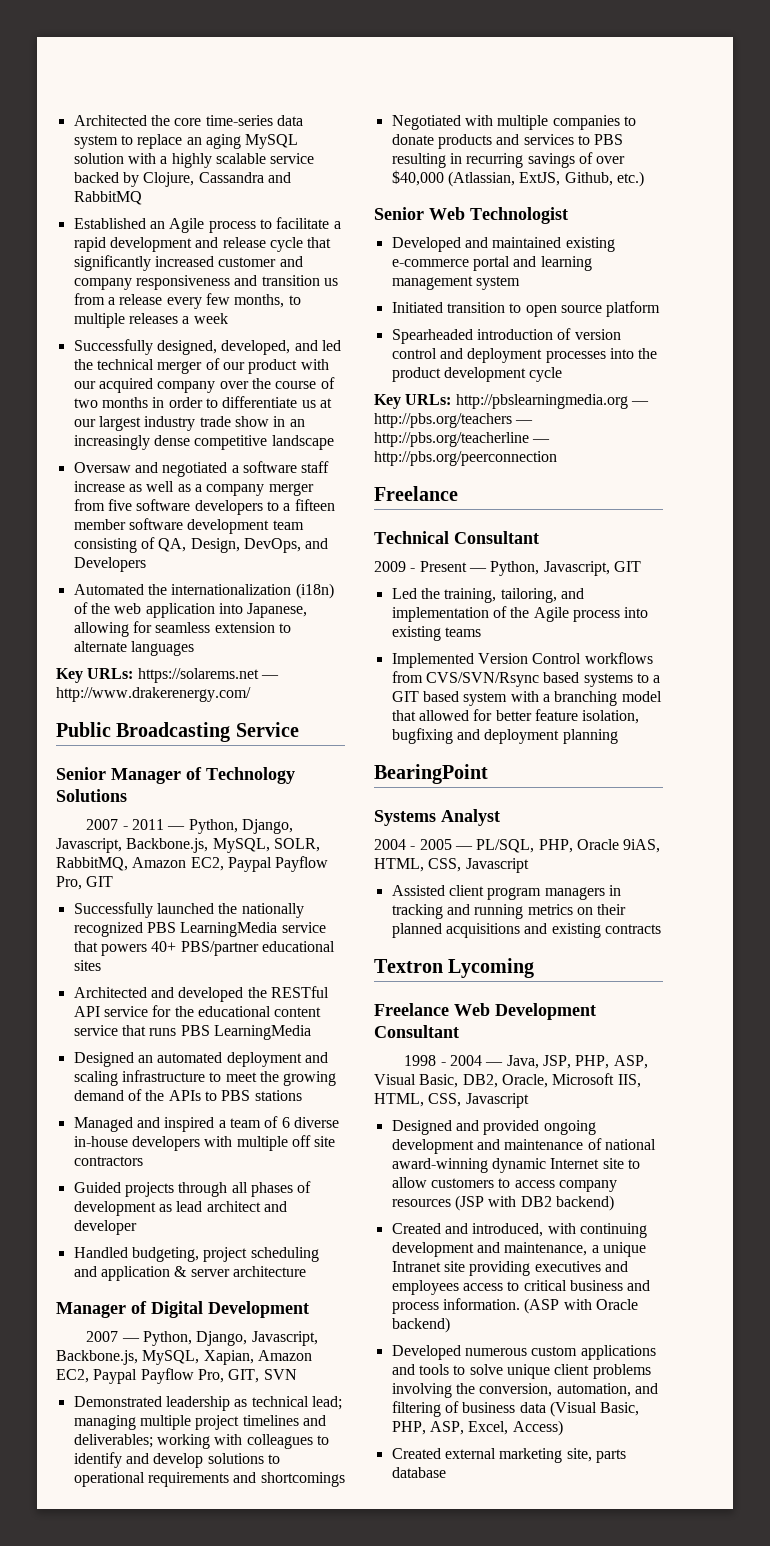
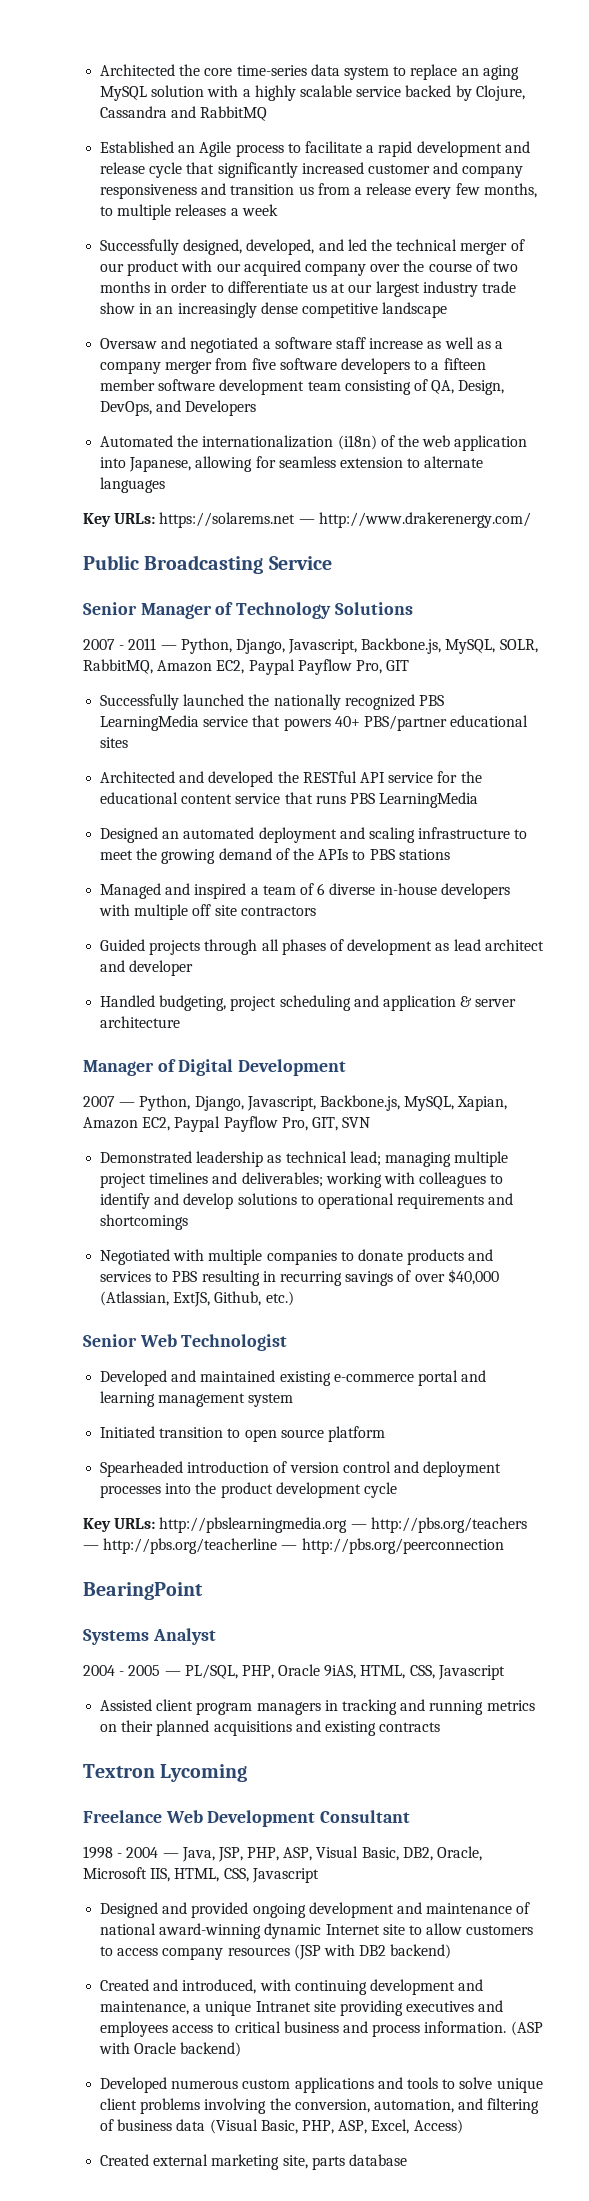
[374,486,458,501] [374,531,539,544] [374,561,641,576] [391,588,584,603] [391,606,649,622] [391,626,481,641] [391,652,653,668] [391,671,661,687] [391,691,662,706] [391,709,640,724] [391,728,618,744] // Freelance // Technical Consultant // 2009 - Present — Python, Javascript, GIT // Led the training, tailoring, and implementation of the Agile process into existing teams // Implemented Version Control workflows from CVS/SVN/Rsync based systems to a GIT based system with a branching model that allowed for better feature isolation, bugfixing and deployment planning -> (504, 1546) none

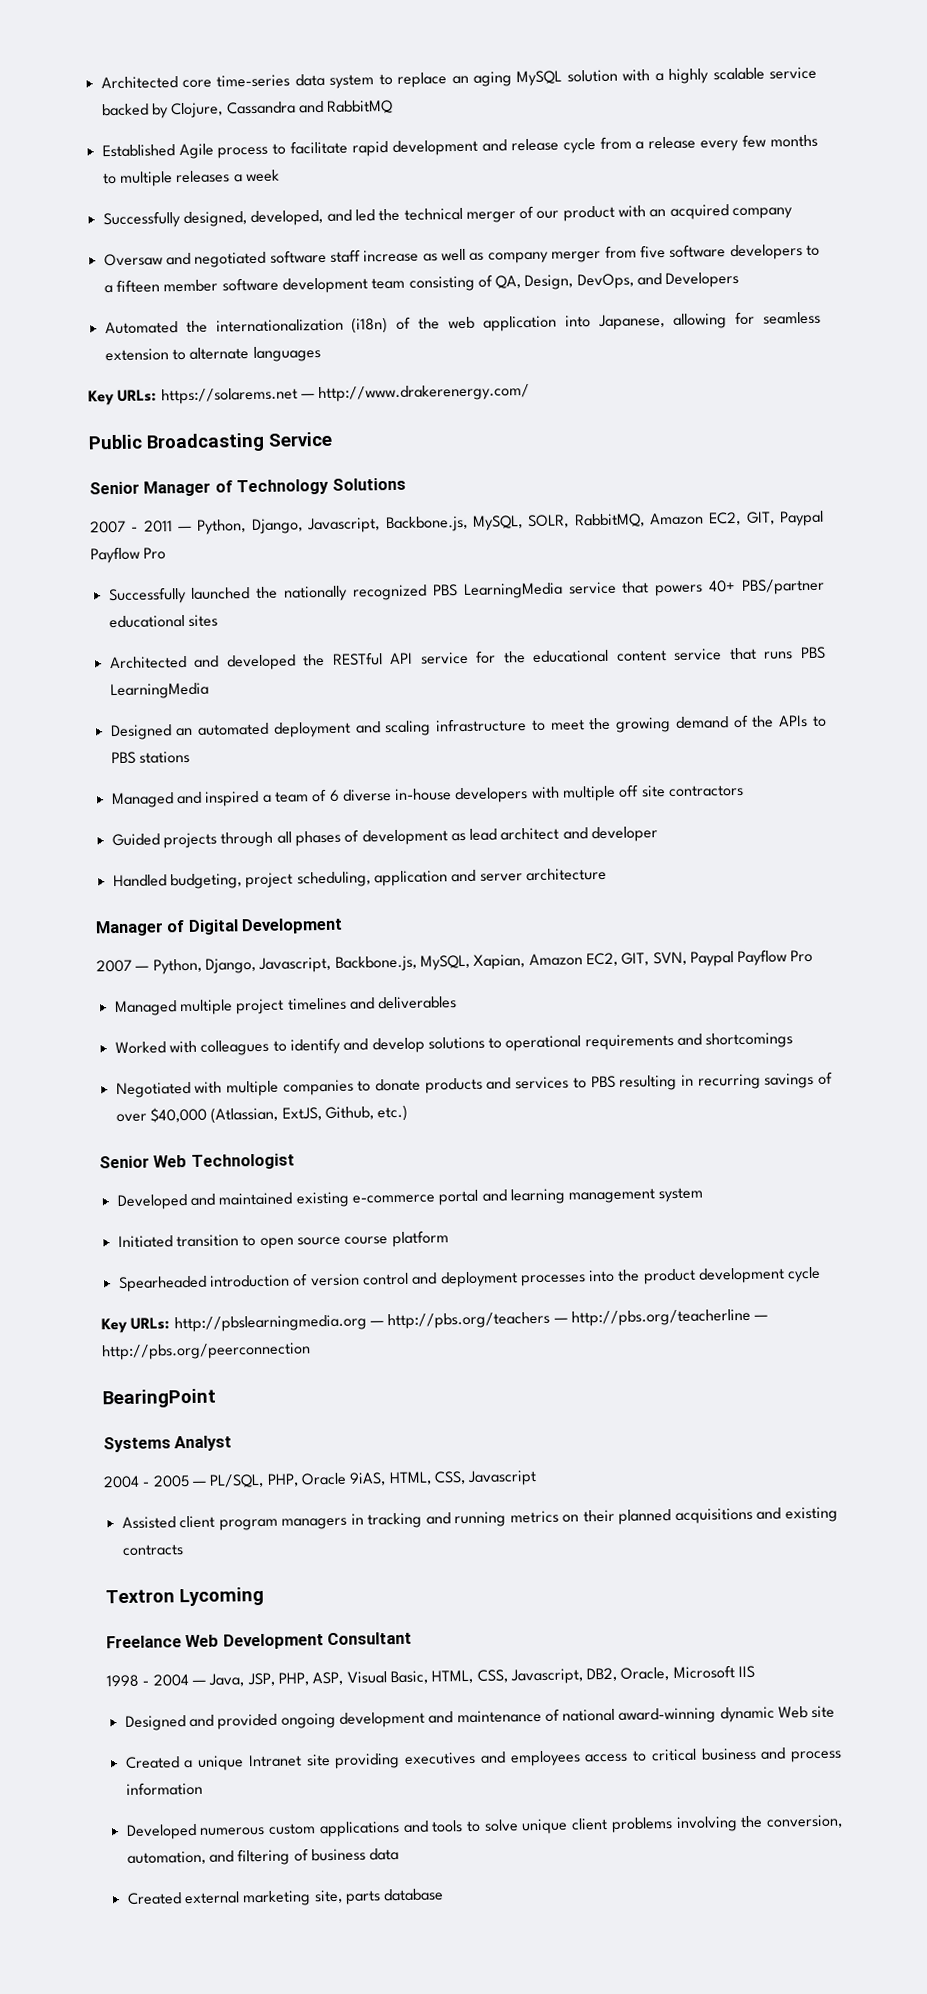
[100,64,201,76] Architected the -> [100,76,178,90] Architected
[178,145,196,153] an -> (175, 151) none
[366,145,375,153] a -> (349, 147) none
[186,162,524,178] [100,183,314,199] that significantly increased customer and company responsiveness and transition us -> (596, 145) none
[483,183,537,198] months, -> [769,134,818,148] months
[216,263,241,272] our -> [649,208,667,218] an
[370,260,518,272] [100,281,516,297] [100,302,448,318] over the course of two months in order to differentiate us at our largest industry trade show in an increasingly dense competitive landscape -> (794, 213) none
[262,341,271,349] a -> (267, 259) none
[494,341,503,349] a -> (485, 256) none
[248,659,410,675] Paypal Payflow Pro, GIT -> [746,510,824,527] [90,546,167,564] GIT, Paypal Payflow Pro
[279,995,473,1011] scheduling and application & -> [296,869,477,888] scheduling, application and
[174,1116,371,1132] [100,1151,451,1167] Paypal Payflow Pro, GIT, SVN // Demonstrated leadership as technical lead; managing -> [621,949,814,967] [114,1000,177,1017] GIT, SVN, Paypal Payflow Pro // Managed
[241,1172,382,1188] deliverables; working -> [377,996,458,1010] [114,1041,166,1055] deliverables // Worked
(324, 1433) none -> [344,1236,389,1245] course
[402,1846,483,1861] [83,1867,319,1883] DB2, Oracle, Microsoft IIS, HTML, CSS, Javascript -> [431,1665,756,1685] HTML, CSS, Javascript, DB2, Oracle, Microsoft IIS
[325,1923,534,1935] [100,1944,452,1960] [100,1979,484,1995] [100,2001,190,2015] Internet site to allow customers to access company resources (JSP with DB2 backend) // Created and introduced, with continuing development and maintenance, -> [778,1705,836,1719] [124,1756,180,1769] Web site // Created
[424,2021,543,2036] [99,2042,242,2057] information. (ASP with Oracle backend) -> [125,1781,203,1796] information
[209,2119,463,2134] (Visual Basic, PHP, ASP, Excel, Access) -> (400, 1854) none

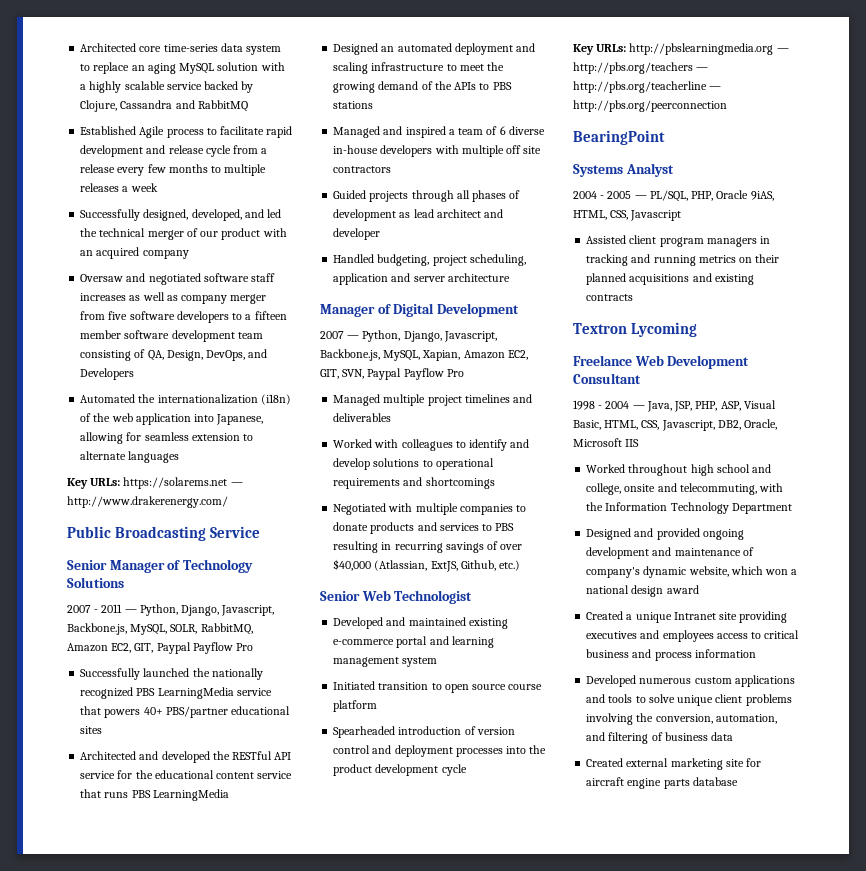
[363,249,420,263] increase -> [80,293,127,301] increases
(756, 1672) none -> [586,464,772,476] [586,483,784,495] [586,502,792,514] // Worked throughout high school and college, onsite and telecommuting, with the Information Technology Department
[562,1705,836,1724] national award-winning dynamic Web site -> [586,566,798,578] [586,585,699,597] company's dynamic website, which won a national design award
[313,1889,343,1904] site, -> [725,758,762,767] [586,777,662,789] site for aircraft engine

